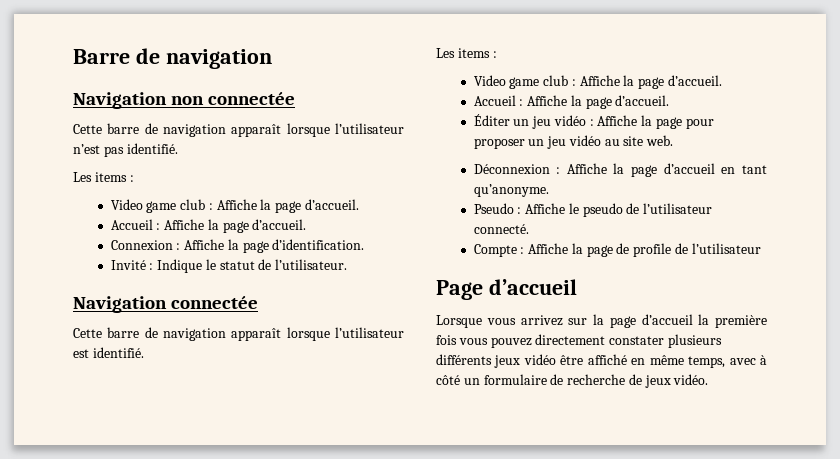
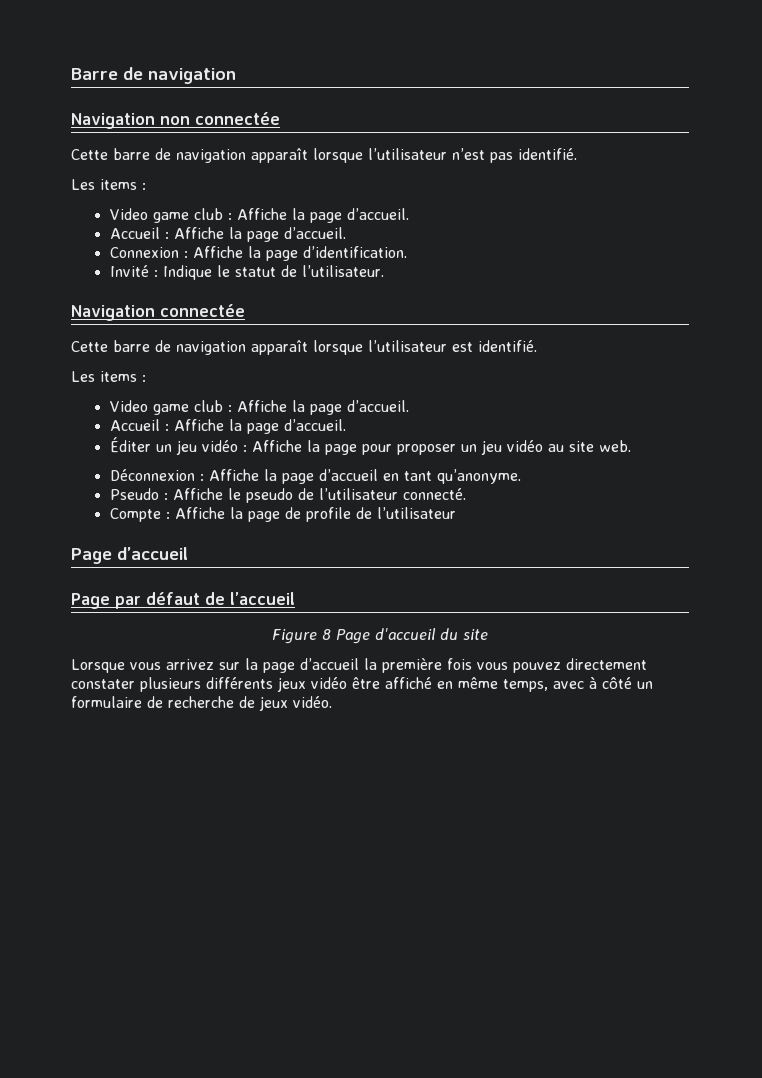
(577, 287) none -> [71,592,295,609] [272,628,488,644] // Page par défaut de l’accueil // Figure 8 Page d'accueil du site

